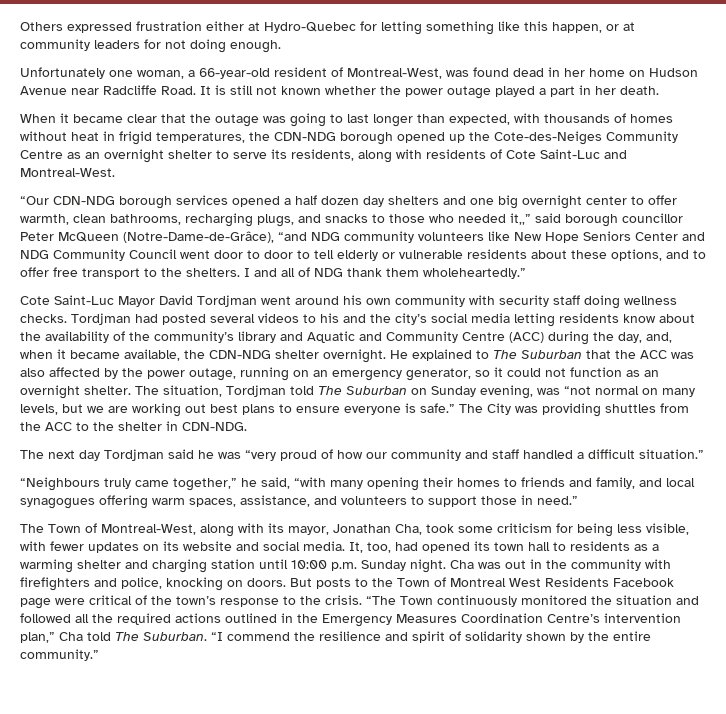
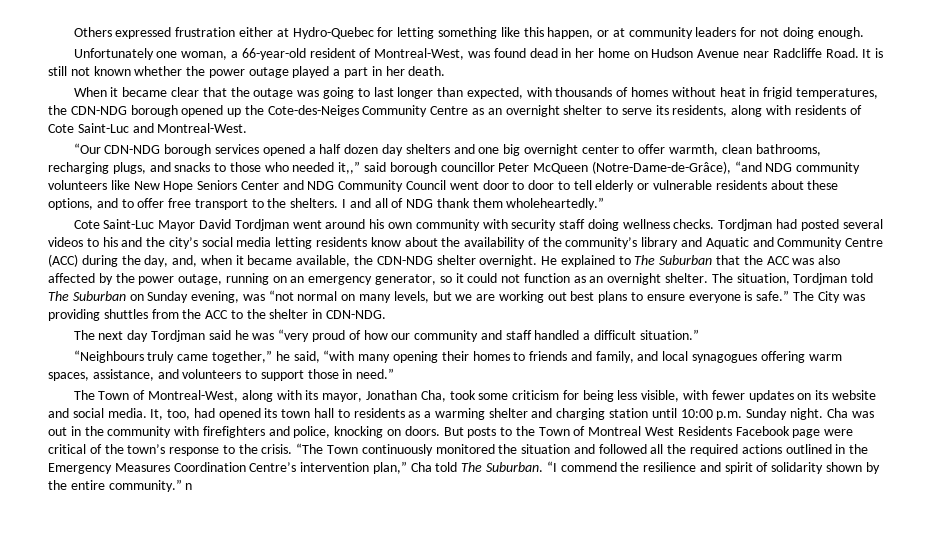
(99, 655) none -> [185,483,193,490] n

